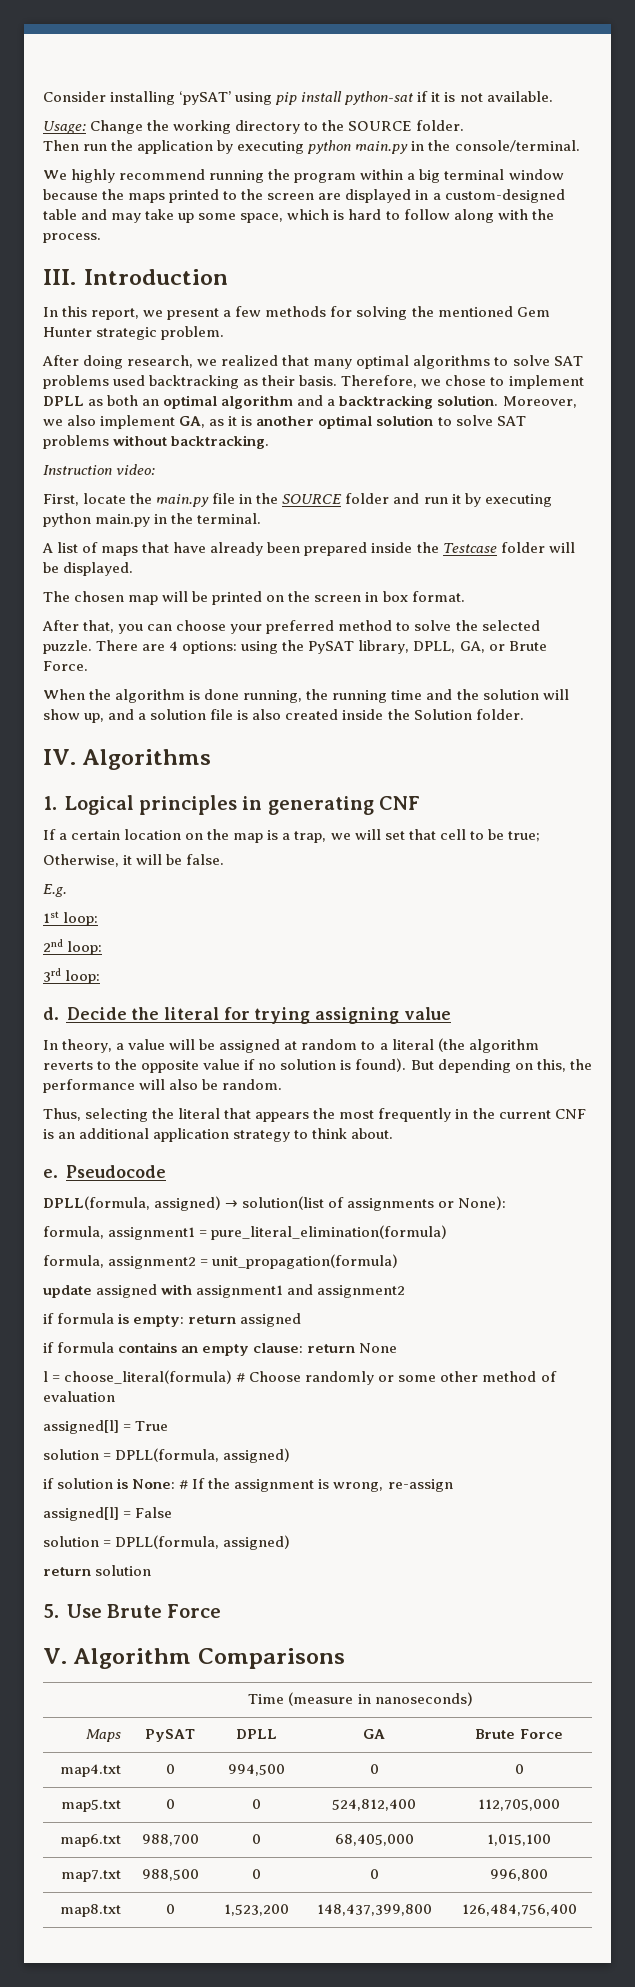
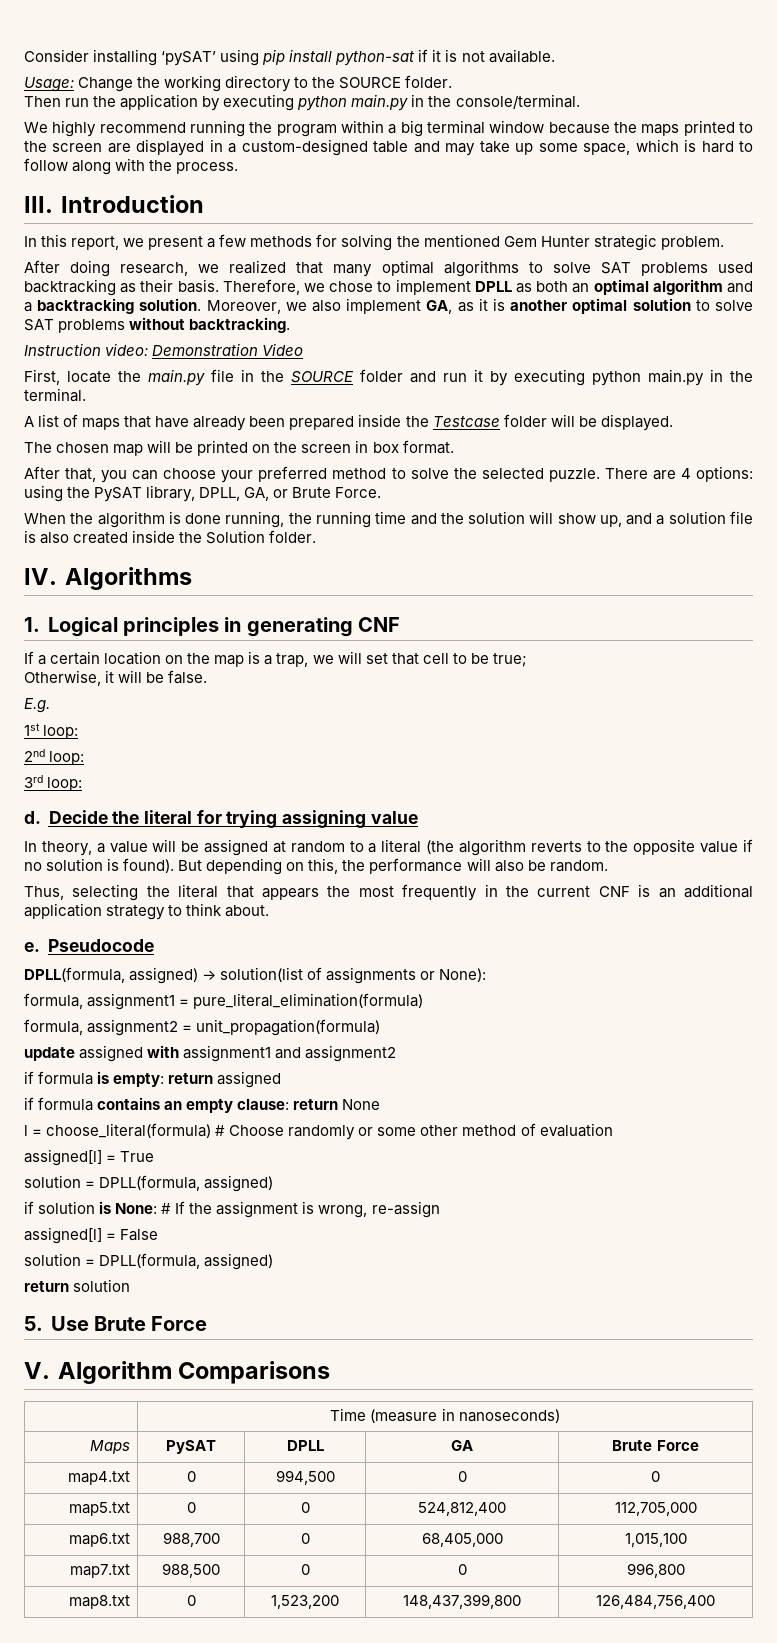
(156, 469) none -> [152,343,304,356] Demonstration Video

